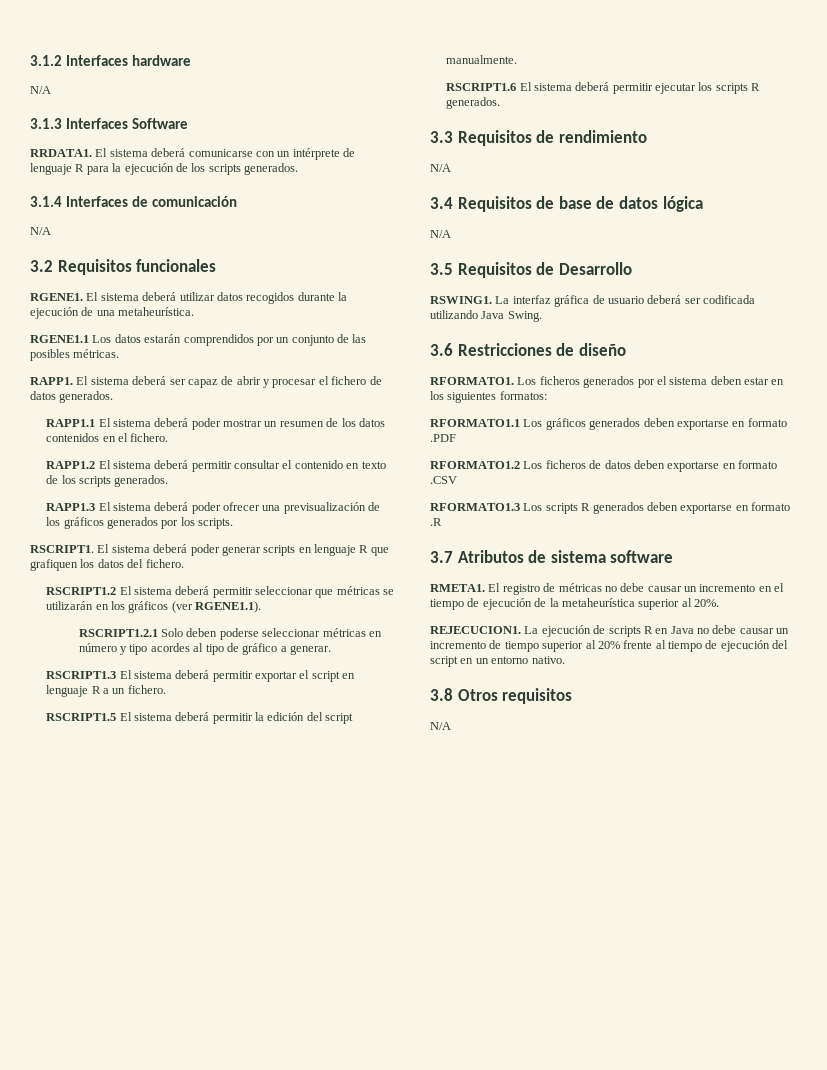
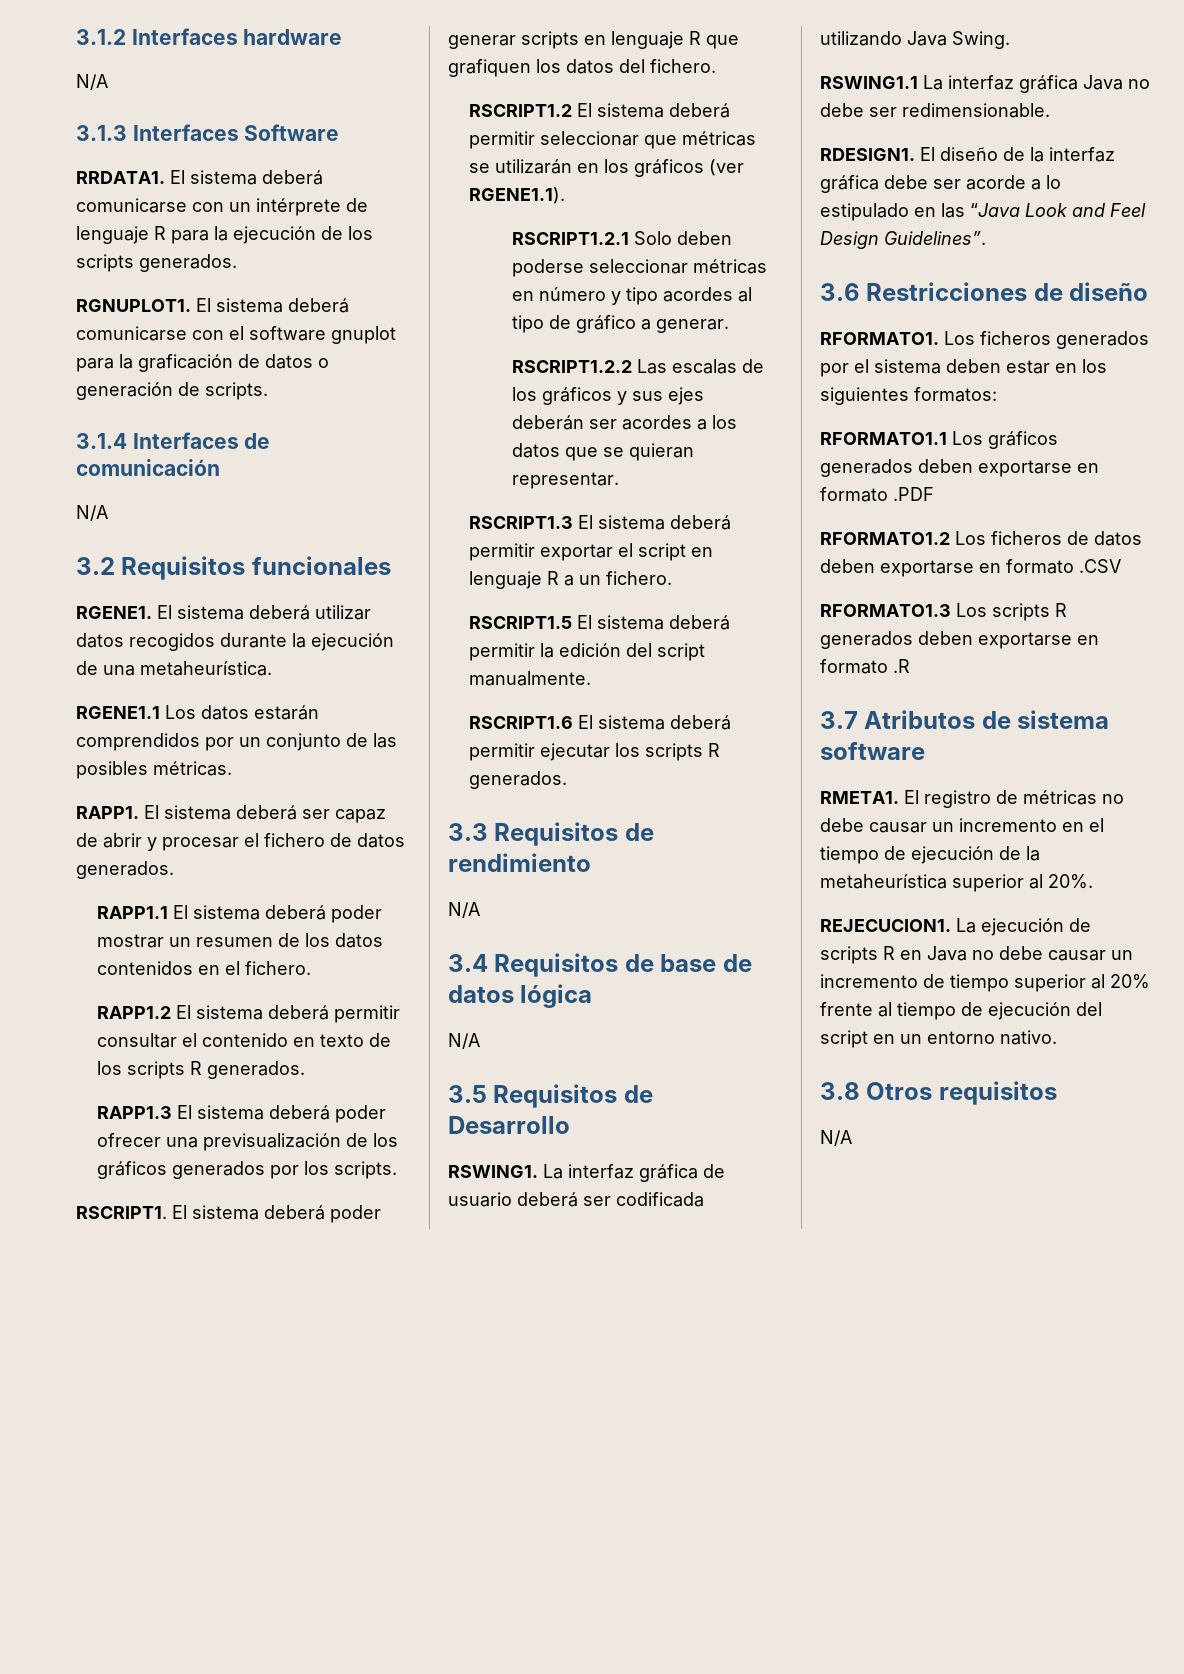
(298, 169) none -> [76,298,349,313] [76,326,396,344] [76,354,329,372] [76,382,268,400] // RGNUPLOT1. El sistema deberá comunicarse con el software gnuplot para la graficación de datos o generación de scripts.
(111, 481) none -> [190,1061,203,1075] R
(332, 650) none -> [512,359,765,374] [512,387,705,405] [512,415,738,430] [512,443,695,461] [512,472,620,489] // RSCRIPT1.2.2 Las escalas de los gráficos y sus ejes deberán ser acordes a los datos que se quieran representar.
(542, 316) none -> [820,75,1150,93] [820,103,1050,118] [820,147,1115,162] [820,175,1061,193] [820,203,1146,221] [820,231,986,249] // RSWING1.1 La interfaz gráfica Java no debe ser redimensionable. // RDESIGN1. El diseño de la interfaz gráfica debe ser acorde a lo estipulado en las “Java Look and Feel Design Guidelines”.

